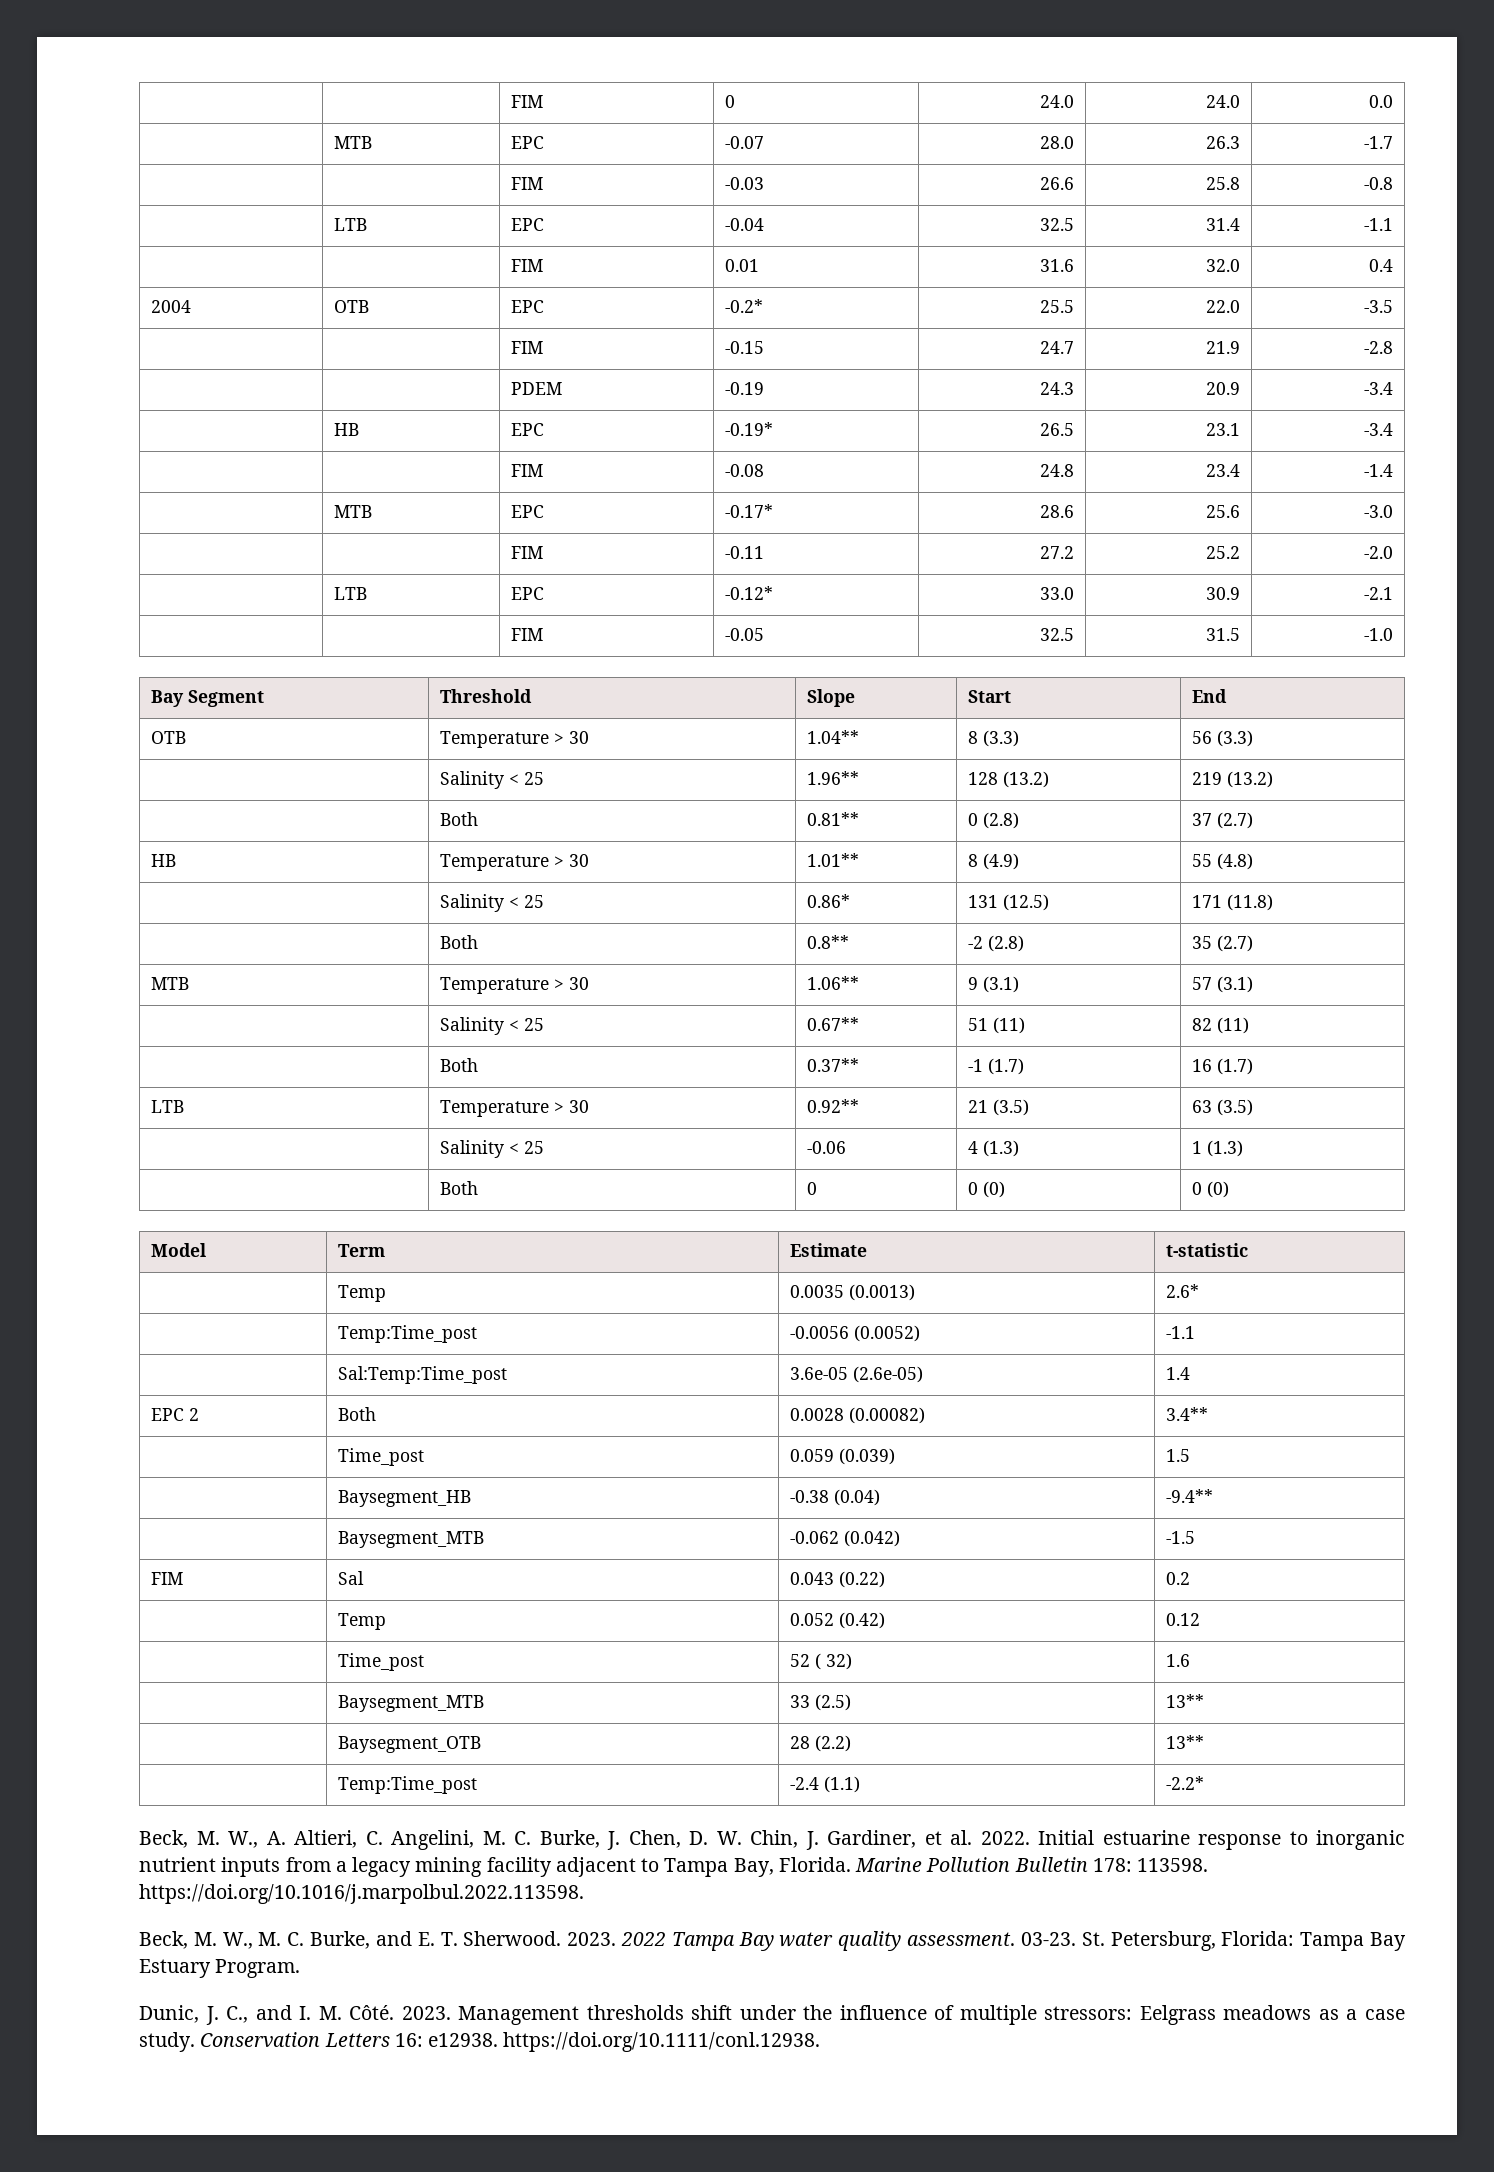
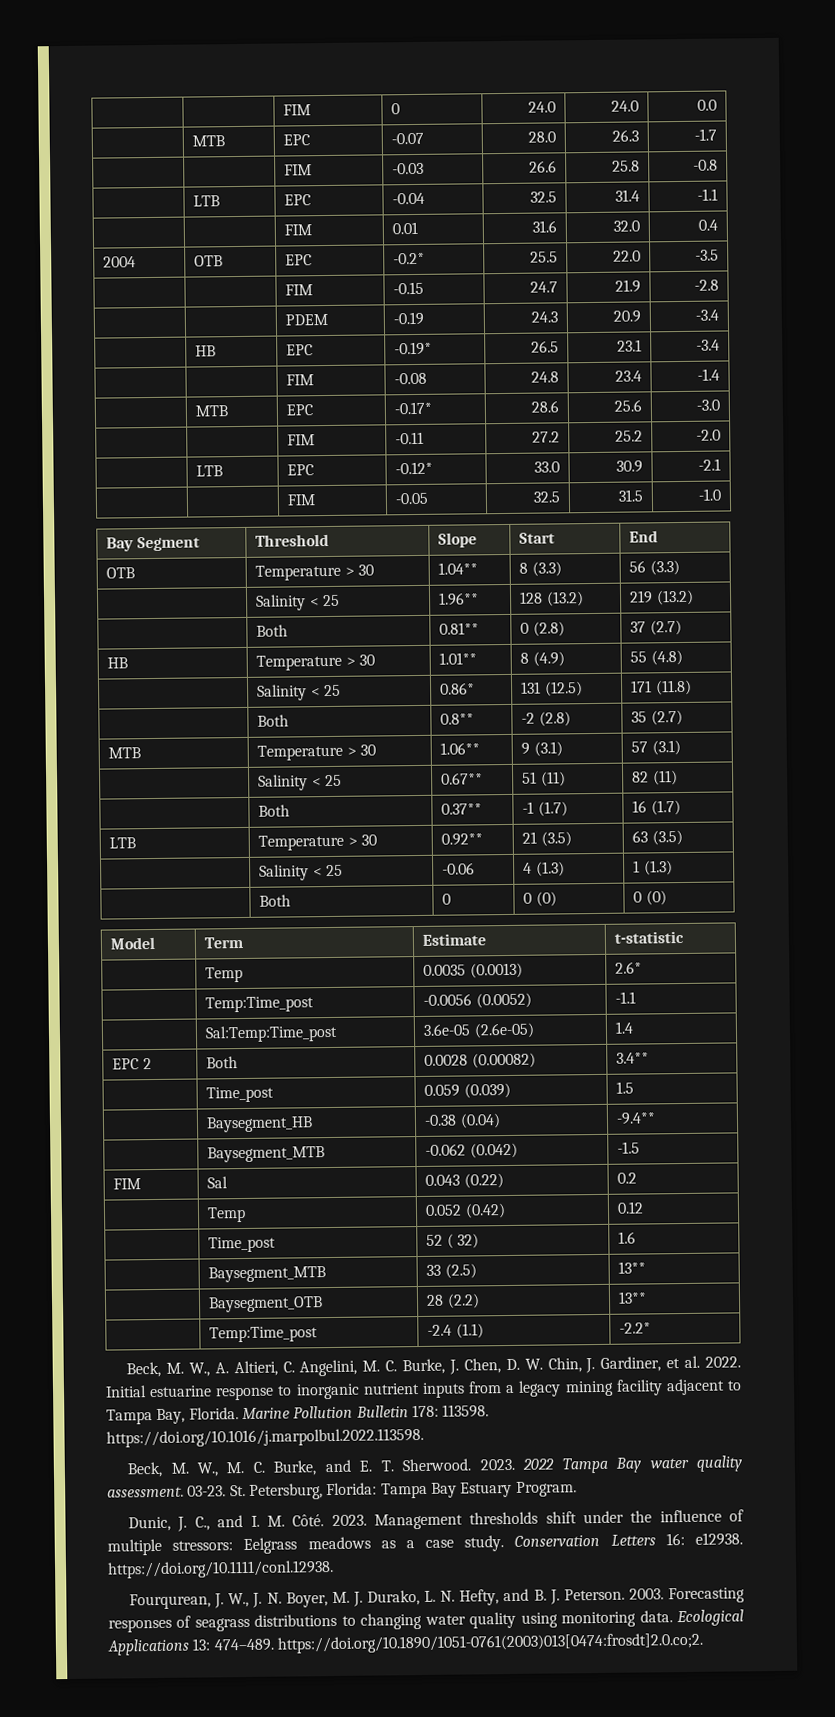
(821, 2042) none -> [129,1587,746,1610] [108,1609,744,1633] [107,1632,703,1656] // Fourqurean, J. W., J. N. Boyer, M. J. Durako, L. N. Hefty, and B. J. Peterson. 2003. Forecasting responses of seagrass distributions to changing water quality using monitoring data. Ecological Applications 13: 474–489. https://doi.org/10.1890/1051-0761(2003)013[0474:frosdt]2.0.co;2.

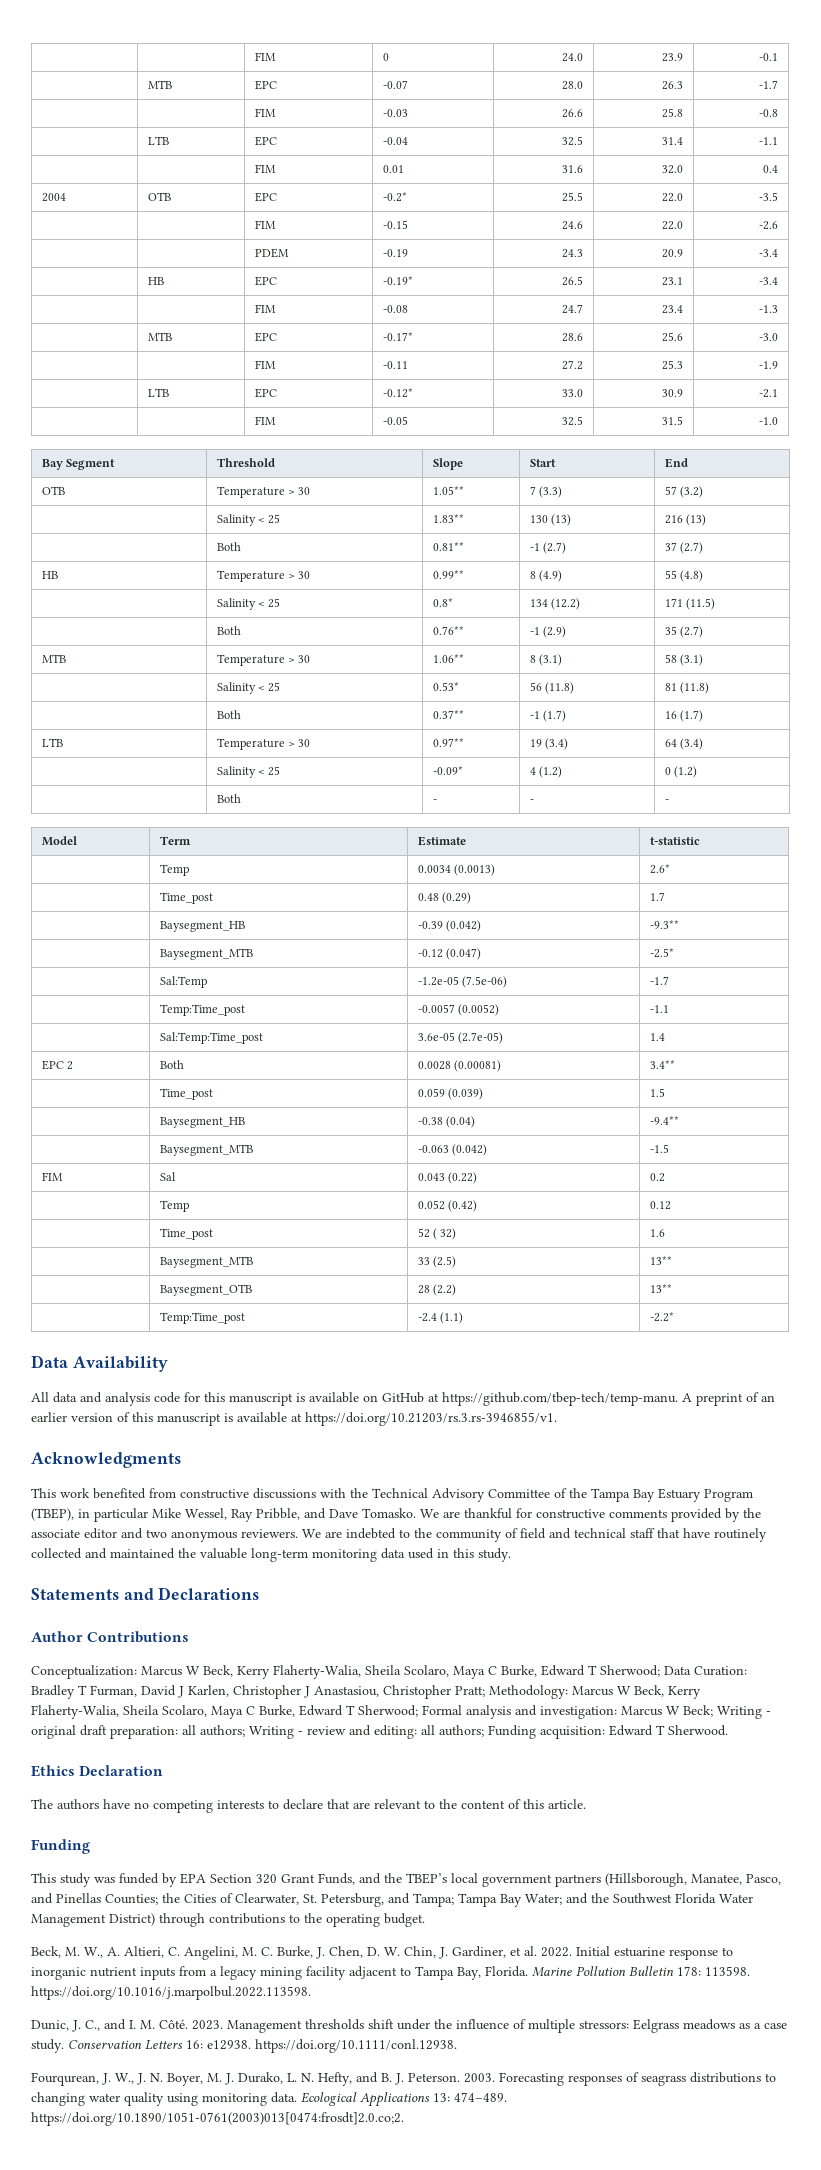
[610,100,639,112] [696,99,717,111] 24.0 | 0.0 -> [662,53,684,62] [759,53,779,61] 23.9 | -0.1
[529,281,558,293] [614,279,641,293] [693,279,719,291] 24.7 | 21.9 | -2.8 -> [562,221,584,230] [662,221,684,230] [759,221,779,230] 24.6 | 22.0 | -2.6
[530,371,559,383] 24.8 -> [562,304,584,314] 24.7
[696,368,720,381] -1.4 -> [759,305,779,313] -1.3
[614,430,643,442] [695,429,721,441] 25.2 | -2.0 -> [662,360,684,370] [759,361,779,369] 25.3 | -1.9
[438,562,479,575] [519,562,529,574] 1.04** | 8 -> [432,486,464,495] [529,486,536,495] 1.05** | 7
[629,560,680,576] [255,594,340,611] [438,592,480,606] [519,591,584,607] [629,589,694,606] 56 (3.3) // | Salinity < 25 | 1.96** | 128 (13.2) | 219 (13.2) -> [664,486,703,498] [216,514,281,526] [432,514,464,523] [529,514,571,526] [664,514,706,526] 57 (3.2) // | Salinity < 25 | 1.83** | 130 (13) | 216 (13)
[520,621,565,637] 0 (2.8) -> [529,542,566,554] -1 (2.7)
[439,652,478,665] 1.01** -> [432,570,464,579] 0.99**
[440,682,476,695] [521,681,583,697] 0.86* | 131 (12.5) -> [432,598,453,607] [529,598,580,610] 0.8* | 134 (12.2)
[654,679,692,696] [257,714,290,727] [440,713,475,725] [521,711,571,727] (11.8) // | Both | 0.8** | -2 (2.8) -> [685,598,715,610] [216,626,241,635] [432,626,464,635] [529,626,566,638] (11.5) // | Both | 0.76** | -1 (2.9)
[521,742,531,755] 9 -> [529,655,536,663] 8
[631,741,649,753] 57 -> [664,654,677,663] 58
[441,772,484,785] [522,771,566,787] [632,770,678,786] 0.67** | 51 (11) | 82 (11) -> [432,682,459,691] [529,682,574,694] [664,682,709,694] 0.53* | 56 (11.8) | 81 (11.8)
[441,833,484,846] [522,831,572,847] [632,829,683,846] [259,864,343,881] [442,862,476,875] 0.92** | 21 (3.5) | 63 (3.5) // | Salinity < 25 | -0.06 -> [432,738,464,747] [529,738,568,750] [664,738,703,750] [216,766,281,778] [432,766,463,775] 0.97** | 19 (3.4) | 64 (3.4) // | Salinity < 25 | -0.09*
[535,861,565,877] [633,860,673,876] [259,894,292,907] [442,893,452,905] [523,891,557,907] [633,890,667,906] (1.3) | 1 (1.3) // | Both | 0 | 0 (0) | 0 (0) -> [538,766,562,778] [664,766,697,778] [216,794,241,803] [432,799,437,803] [529,799,534,803] [664,799,669,803] (1.2) | 0 (1.2) // | Both | - | - | -
[423,964,467,976] 0.0035 -> [417,865,451,873] 0.0034
[205,996,315,1013] [423,993,473,1006] // | Temp:Time_post | -0.0056 -> [159,892,213,904] [417,892,471,904] [649,892,665,901] [159,921,245,932] [417,920,481,932] [649,920,679,929] [159,948,253,960] [417,948,481,960] [649,948,674,958] [159,976,207,988] [417,976,507,988] [649,976,669,985] [159,1004,245,1016] [417,1004,455,1013] // | Time_post | 0.48 (0.29) | 1.7 // | Baysegment_HB | -0.39 (0.042) | -9.3** // | Baysegment_MTB | -0.12 (0.047) | -2.5* // | Sal:Temp | -1.2e-05 (7.5e-06) | -1.7 // | Temp:Time_post | -0.0057
[473,1022,535,1039] (2.6e-05) -> [457,1032,503,1044] (2.7e-05)
[471,1052,536,1069] (0.00082) -> [453,1060,501,1072] (0.00081)
[425,1143,467,1156] -0.062 -> [417,1145,449,1153] -0.063
(652, 1328) none -> [31,1355,168,1372] [31,1392,775,1406] [31,1412,557,1426] [31,1452,181,1468] [31,1488,753,1502] [31,1508,761,1522] [31,1528,767,1542] [31,1548,511,1562] [31,1587,260,1600] [31,1631,190,1643] [31,1665,747,1679] [31,1685,701,1699] [31,1705,771,1719] [31,1725,728,1739] [31,1765,164,1777] [31,1799,586,1813] [31,1839,90,1854] [31,1873,781,1887] [31,1893,753,1907] [31,1913,425,1927] // Data Availability // All data and analysis code for this manuscript is available on GitHub at https://github.com/tbep-tech/temp-manu. A preprint of an earlier version of this manuscript is available at https://doi.org/10.21203/rs.3.rs-3946855/v1. // Acknowledgments // This work benefited from constructive discussions with the Technical Advisory Committee of the Tampa Bay Estuary Program (TBEP), in particular Mike Wessel, Ray Pribble, and Dave Tomasko. We are thankful for constructive comments provided by the associate editor and two anonymous reviewers. We are indebted to the community of field and technical staff that have routinely collected and maintained the valuable long-term monitoring data used in this study. // Statements and Declarations // Author Contributions // Conceptualization: Marcus W Beck, Kerry Flaherty-Walia, Sheila Scolaro, Maya C Burke, Edward T Sherwood; Data Curation: Bradley T Furman, David J Karlen, Christopher J Anastasiou, Christopher Pratt; Methodology: Marcus W Beck, Kerry Flaherty-Walia, Sheila Scolaro, Maya C Burke, Edward T Sherwood; Formal analysis and investigation: Marcus W Beck; Writing - original draft preparation: all authors; Writing - review and editing: all authors; Funding acquisition: Edward T Sherwood. // Ethics Declaration // The authors have no competing interests to declare that are relevant to the content of this article. // Funding // This study was funded by EPA Section 320 Grant Funds, and the TBEP’s local government partners (Hillsborough, Manatee, Pasco, and Pinellas Counties; the Cities of Clearwater, St. Petersburg, and Tampa; Tampa Bay Water; and the Southwest Florida Water Management District) through contributions to the operating budget.
[127,1455,742,1478] [107,1481,577,1500] // Beck, M. W., M. C. Burke, and E. T. Sherwood. 2023. 2022 Tampa Bay water quality assessment. 03-23. St. Petersburg, Florida: Tampa Bay Estuary Program. -> (311, 1993) none

